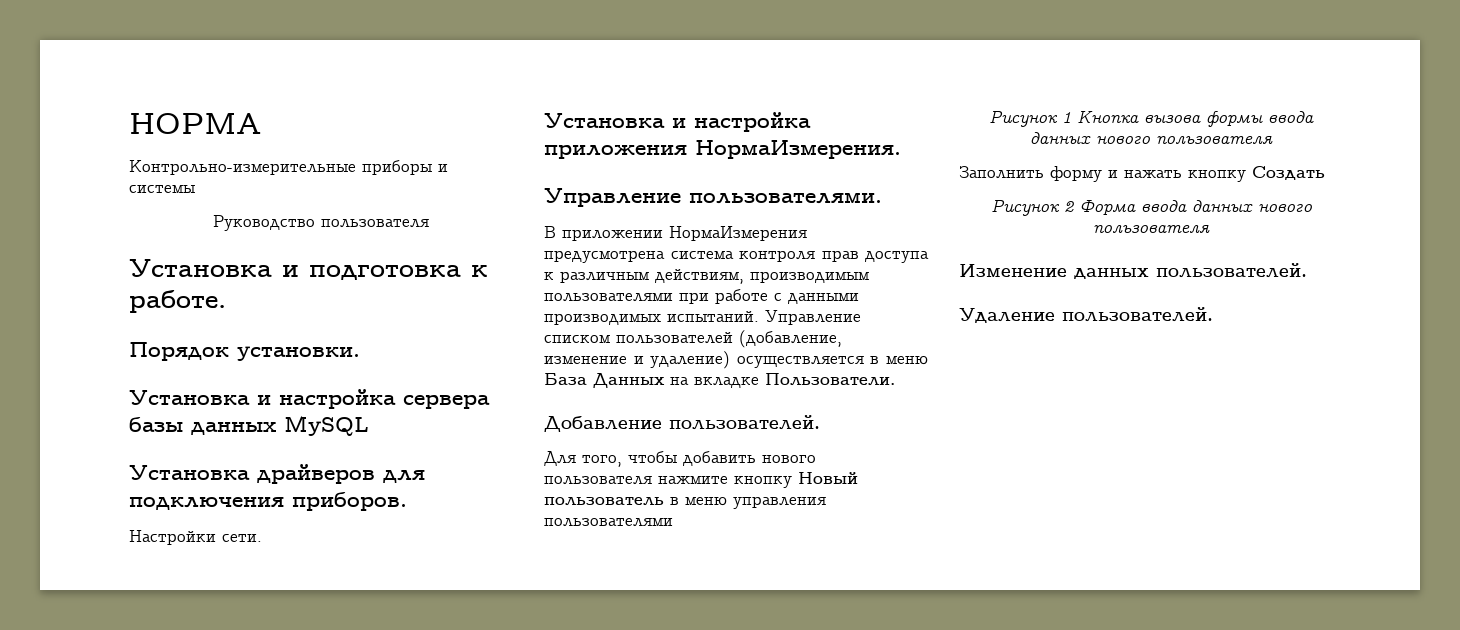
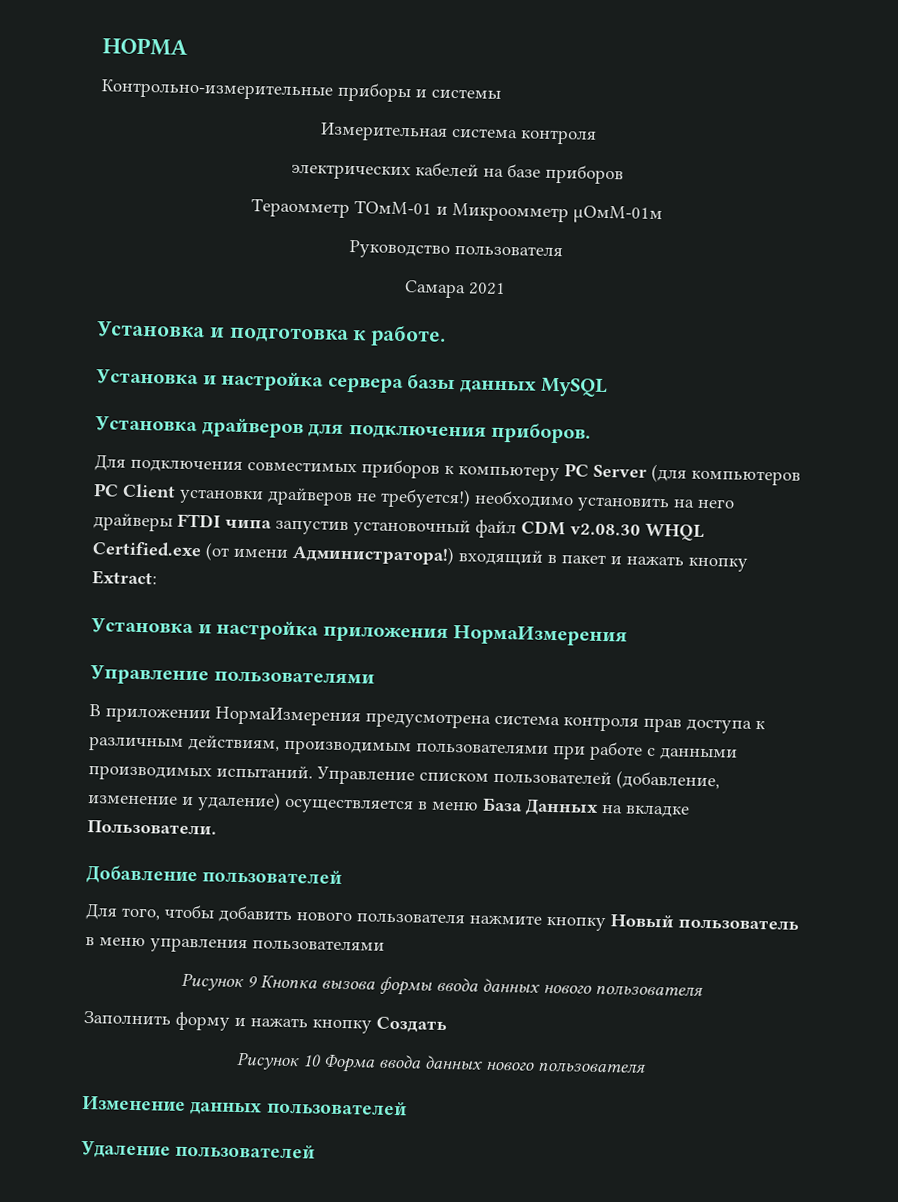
(195, 189) none -> [319,122,597,145] [291,162,624,185] [250,198,663,225] // Измерительная система контроля // электрических кабелей на базе приборов // Тераомметр ТОмМ-01 и Микроомметр µОмМ-01м
(429, 223) none -> [404,280,506,299] // Самара 2021
[129,342,360,361] // Порядок установки. -> (447, 336) none
[129,530,262,545] Настройки сети. -> [94,454,801,486] [93,483,735,513] [93,513,705,541] [92,541,748,572] [92,570,157,586] Для подключения совместимых приборов к компьютеру PC Server (для компьютеров PC Client установки драйверов не требуется!) необходимо установить на него драйверы FTDI чипа запустив установочный файл CDM v2.08.30 WHQL Certified.exe (от имени Администратора!) входящий в пакет и нажать кнопку Extract:
[695,140,901,159] [544,188,882,207] НормаИзмерения. // Управление пользователями. -> [453,625,629,647] [90,665,375,686] НормаИзмерения // Управление пользователями
[669,415,820,430] пользователей. -> [202,868,343,884] пользователей
[1062,112,1071,123] 1 -> [247,976,258,988] 9
[1063,201,1074,212] 2 -> [301,1054,322,1067] 10
[1156,263,1307,278] пользователей. -> [266,1099,407,1116] пользователей
[1062,307,1213,322] пользователей. -> [175,1142,316,1159] пользователей

